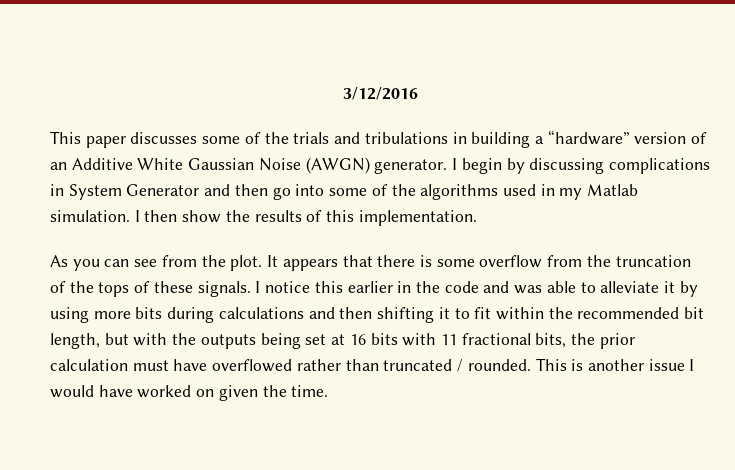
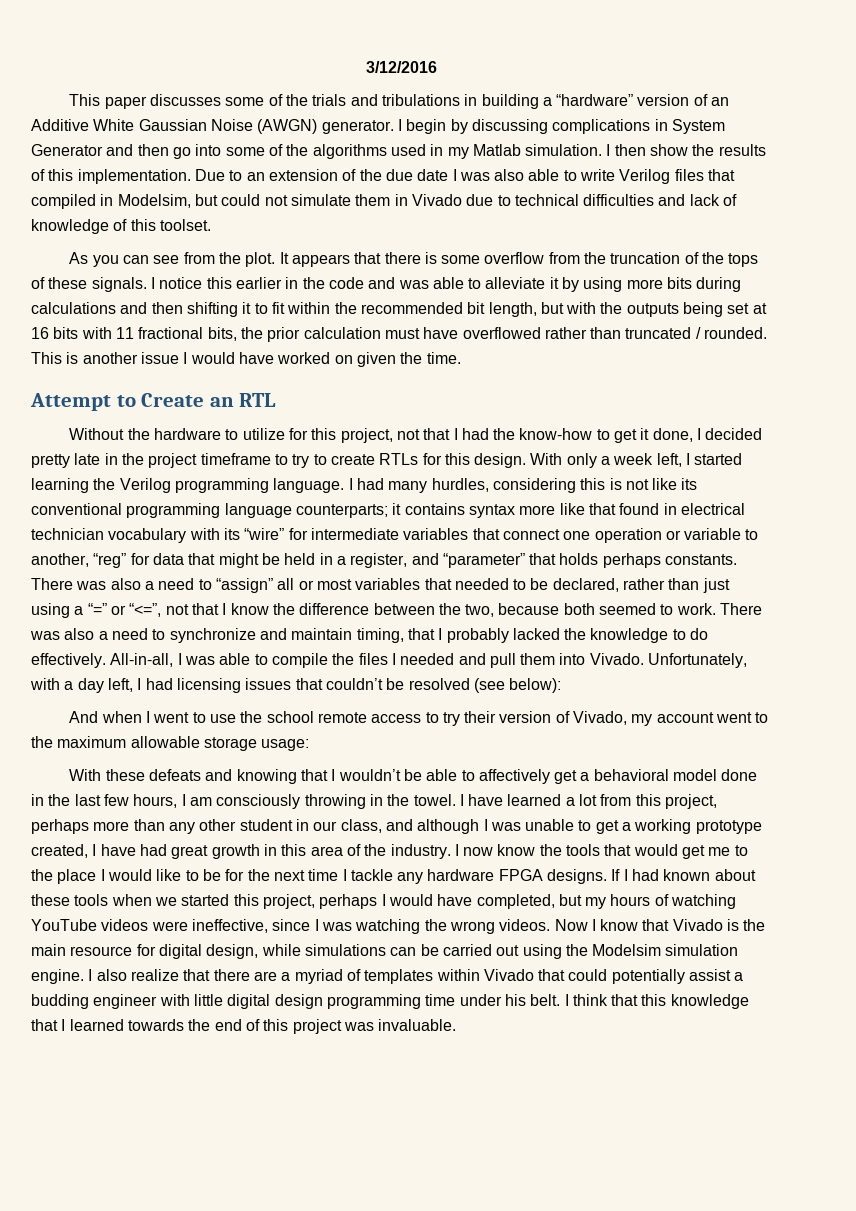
(477, 218) none -> [194,169,736,184] [31,194,738,209] [31,219,211,234] Due to an extension of the due date I was also able to write Verilog files that compiled in Modelsim, but could not simulate them in Vivado due to technical difficulties and lack of knowledge of this toolset.
(329, 391) none -> [30,393,277,411] [69,428,763,443] [31,453,743,468] [31,478,698,493] [31,503,745,518] [31,528,759,543] [31,553,738,568] [31,578,730,593] [31,603,763,618] [30,628,709,643] [31,653,748,668] [30,678,562,693] [69,711,769,726] [31,736,310,751] [69,769,758,784] [31,794,718,809] [31,819,762,834] [31,844,748,859] [31,869,756,884] [31,894,737,909] [31,919,766,934] [31,944,739,959] [31,969,744,984] [31,994,749,1009] [31,1019,457,1034] // Attempt to Create an RTL // Without the hardware to utilize for this project, not that I had the know-how to get it done, I decided pretty late in the project timeframe to try to create RTLs for this design. With only a week left, I started learning the Verilog programming language. I had many hurdles, considering this is not like its conventional programming language counterparts; it contains syntax more like that found in electrical technician vocabulary with its “wire” for intermediate variables that connect one operation or variable to another, “reg” for data that might be held in a register, and “parameter” that holds perhaps constants. There was also a need to “assign” all or most variables that needed to be declared, rather than just using a “=” or “<=”, not that I know the difference between the two, because both seemed to work. There was also a need to synchronize and maintain timing, that I probably lacked the knowledge to do effectively. All-in-all, I was able to compile the files I needed and pull them into Vivado. Unfortunately, with a day left, I had licensing issues that couldn’t be resolved (see below): // And when I went to use the school remote access to try their version of Vivado, my account went to the maximum allowable storage usage: // With these defeats and knowing that I wouldn’t be able to affectively get a behavioral model done in the last few hours, I am consciously throwing in the towel. I have learned a lot from this project, perhaps more than any other student in our class, and although I was unable to get a working prototype created, I have had great growth in this area of the industry. I now know the tools that would get me to the place I would like to be for the next time I tackle any hardware FPGA designs. If I had known about these tools when we started this project, perhaps I would have completed, but my hours of watching YouTube videos were ineffective, since I was watching the wrong videos. Now I know that Vivado is the main resource for digital design, while simulations can be carried out using the Modelsim simulation engine. I also realize that there are a myriad of templates within Vivado that could potentially assist a budding engineer with little digital design programming time under his belt. I think that this knowledge that I learned towards the end of this project was invaluable.

